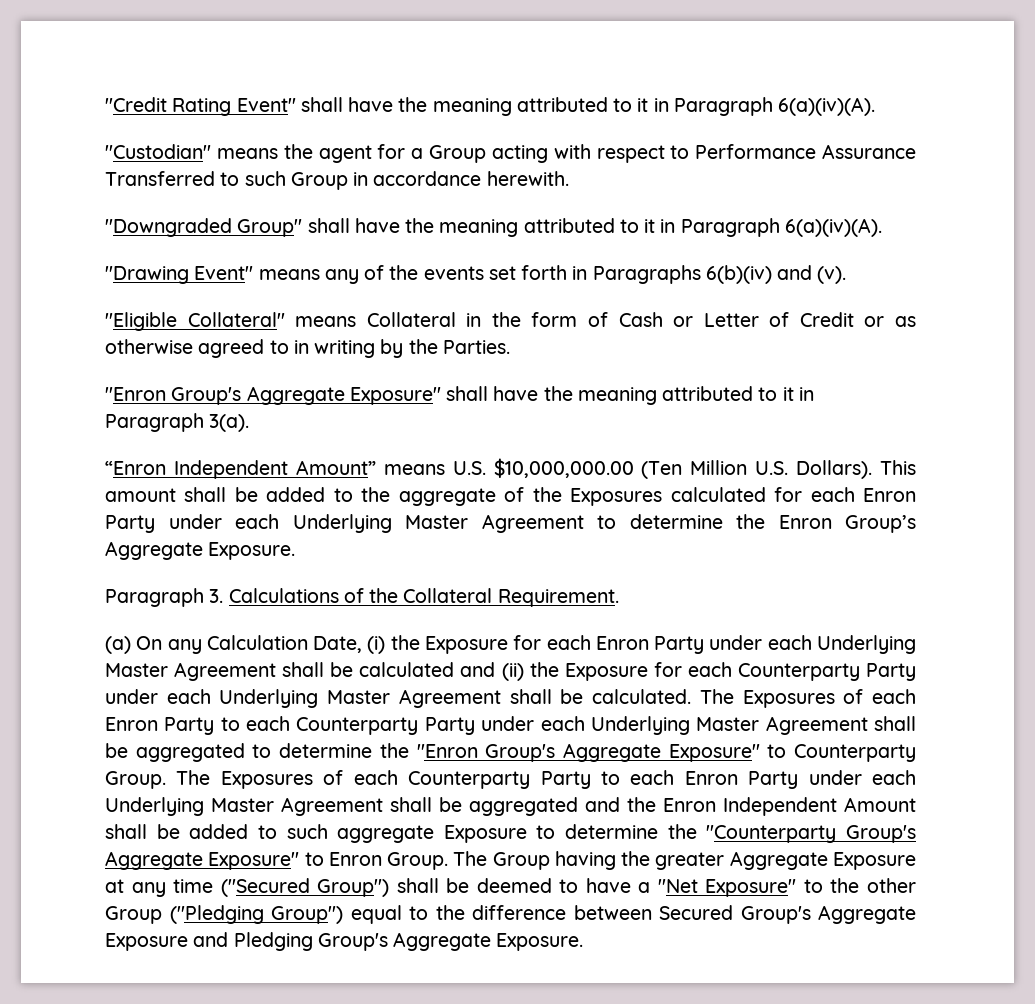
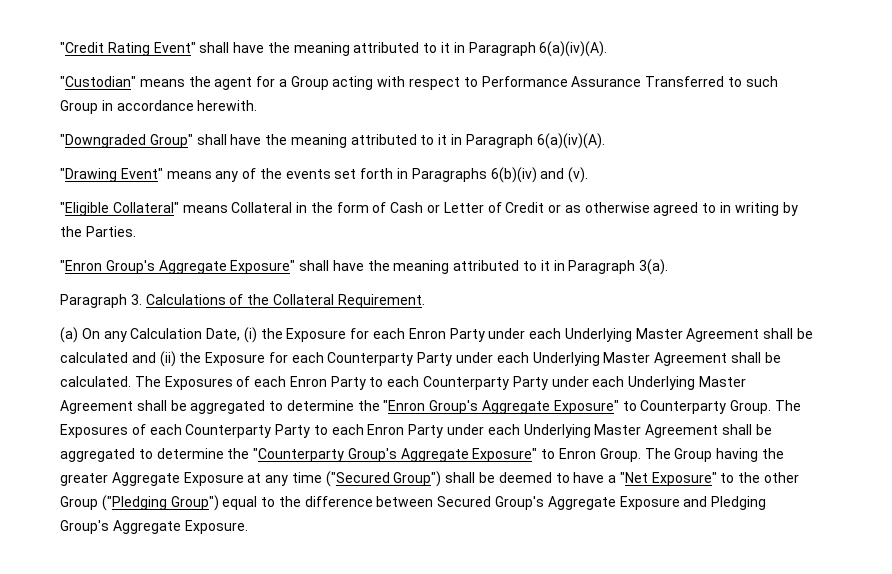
[105,458,916,479] [105,487,916,506] [105,514,916,533] [105,541,296,560] // “Enron Independent Amount” means U.S. $10,000,000.00 (Ten Million U.S. Dollars). This amount shall be added to the aggregate of the Exposures calculated for each Enron Party under each Underlying Master Agreement to determine the Enron Group’s Aggregate Exposure. -> (669, 267) none
[585,797,916,816] [105,824,527,843] and the Enron Independent Amount shall be added to such aggregate Exposure -> (135, 455) none

